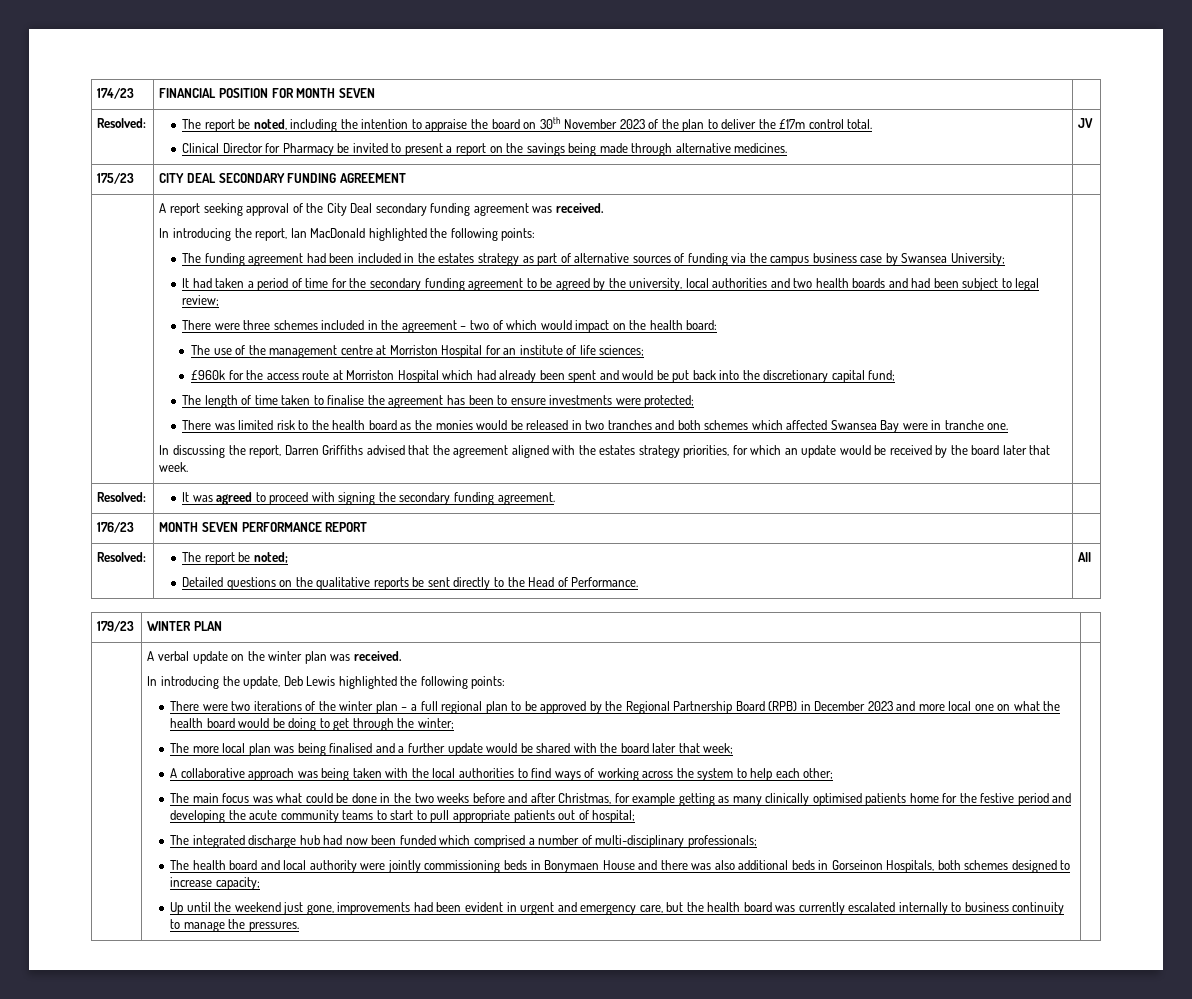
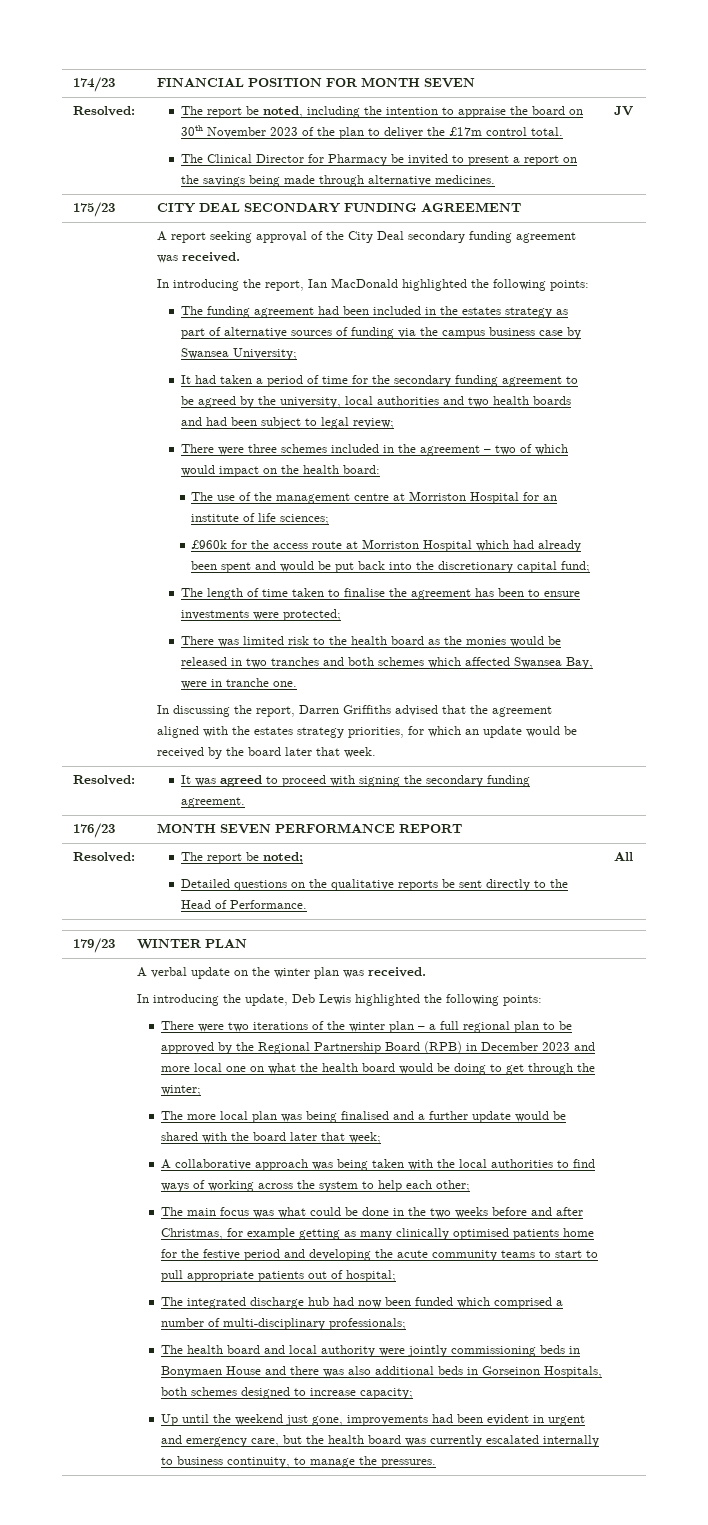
(873, 124) none -> [181,154,204,163] The
[880,420,900,433] Bay -> [566,657,594,669] Bay,
[1012,902,1065,915] continuity -> [227,1457,291,1468] continuity,

